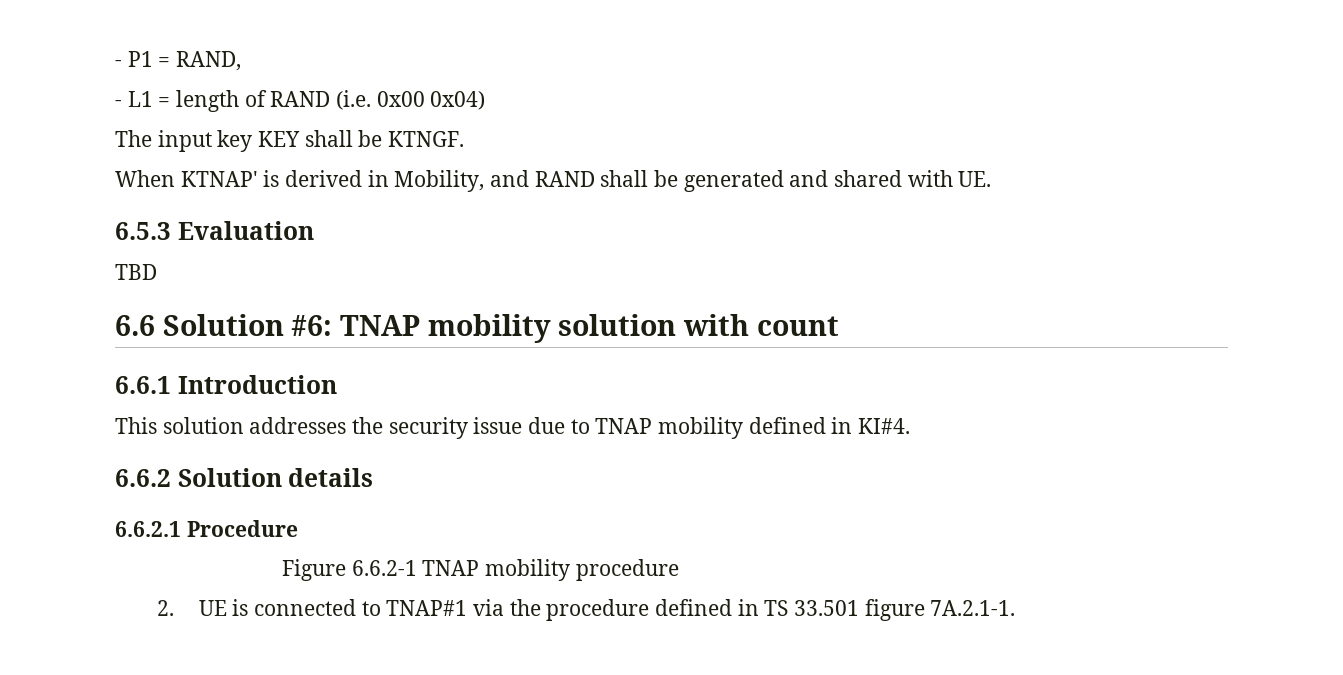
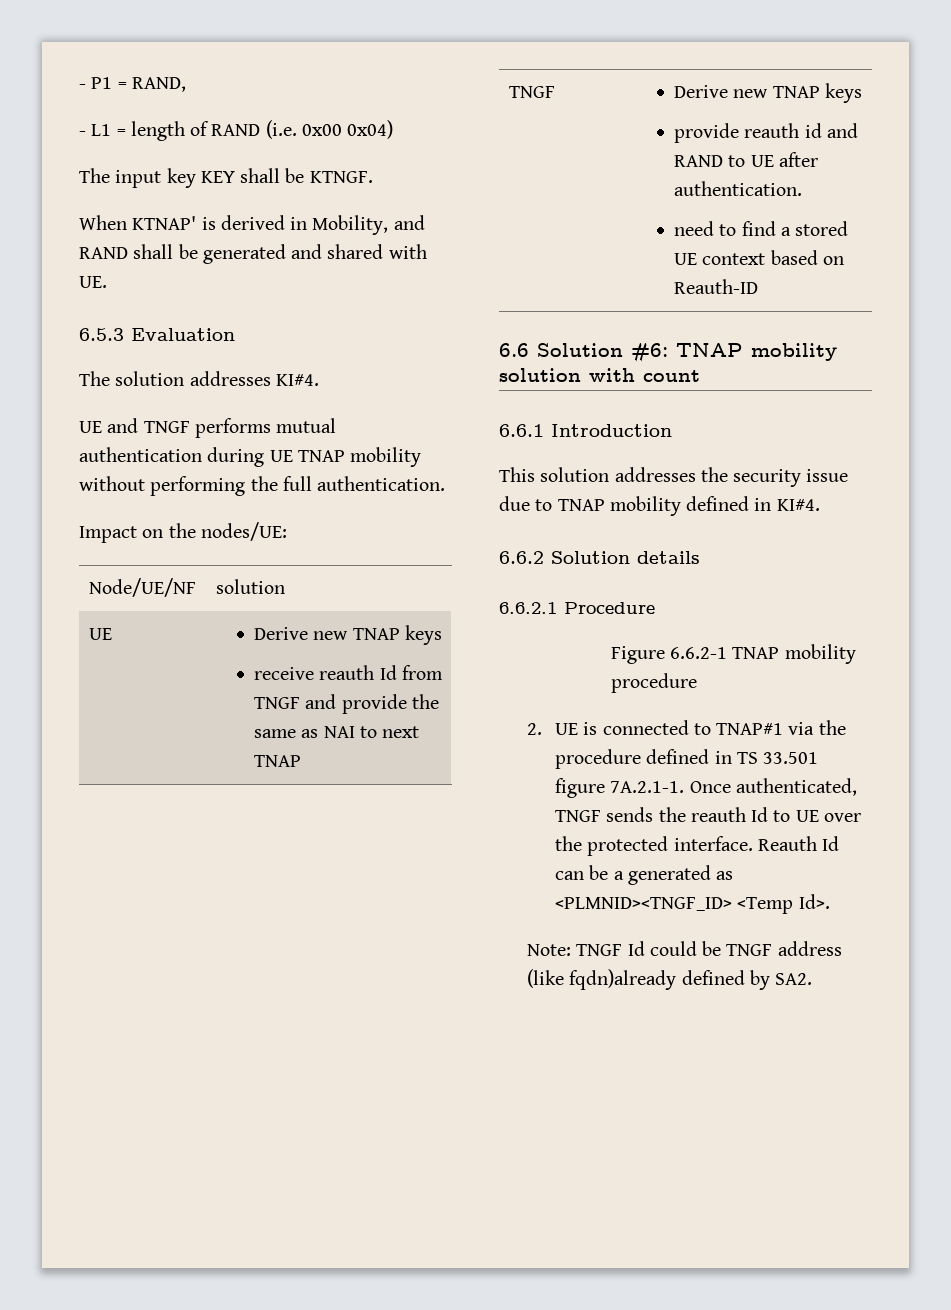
[115,264,157,280] TBD -> [79,371,319,386] [79,418,337,438] [79,447,422,467] [79,476,446,496] [79,522,287,543] [88,578,196,597] [215,579,285,594] [88,628,112,640] [254,625,443,645] [254,665,444,680] [254,694,440,714] [254,726,420,738] [254,755,302,767] [508,86,555,98] [674,83,863,103] [674,123,859,143] [674,152,819,167] [674,181,803,196] [674,221,849,236] [674,250,845,265] [674,279,759,294] The solution addresses KI#4. // UE and TNGF performs mutual authentication during UE TNAP mobility without performing the full authentication. // Impact on the nodes/UE: // Node/UE/NF | solution // UE | Derive new TNAP keys // receive reauth Id from TNGF and provide the same as NAI to next TNAP // TNGF | Derive new TNAP keys // provide reauth id and RAND to UE after authentication. // need to find a stored UE context based on Reauth-ID
(1016, 608) none -> [689,778,857,796] [555,807,861,822] [555,836,840,856] [555,865,734,885] [555,894,830,914] [527,941,842,956] [527,969,813,990] Once authenticated, TNGF sends the reauth Id to UE over the protected interface. Reauth Id can be a generated as <PLMNID><TNGF_ID> <Temp Id>. // Note: TNGF Id could be TNGF address (like fqdn)already defined by SA2.

